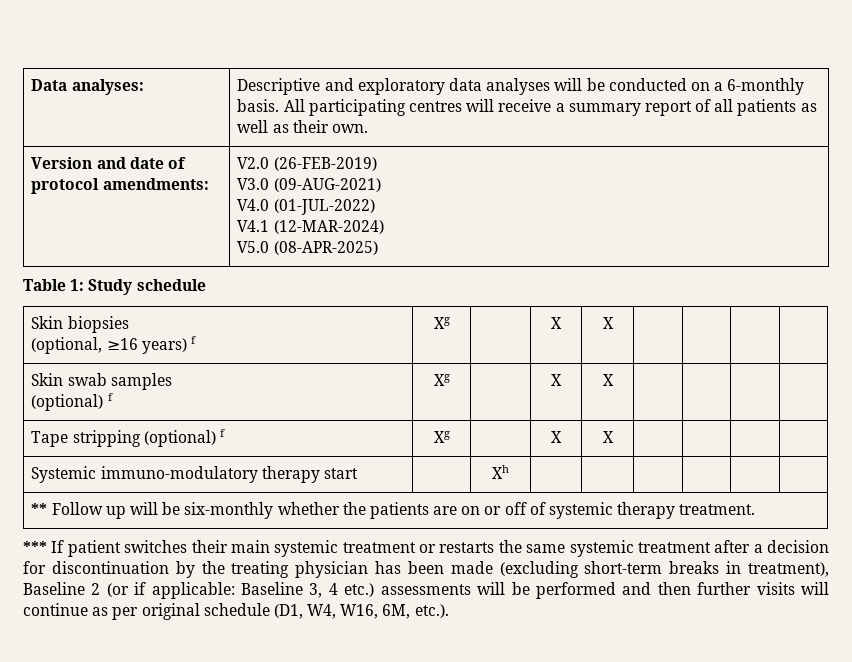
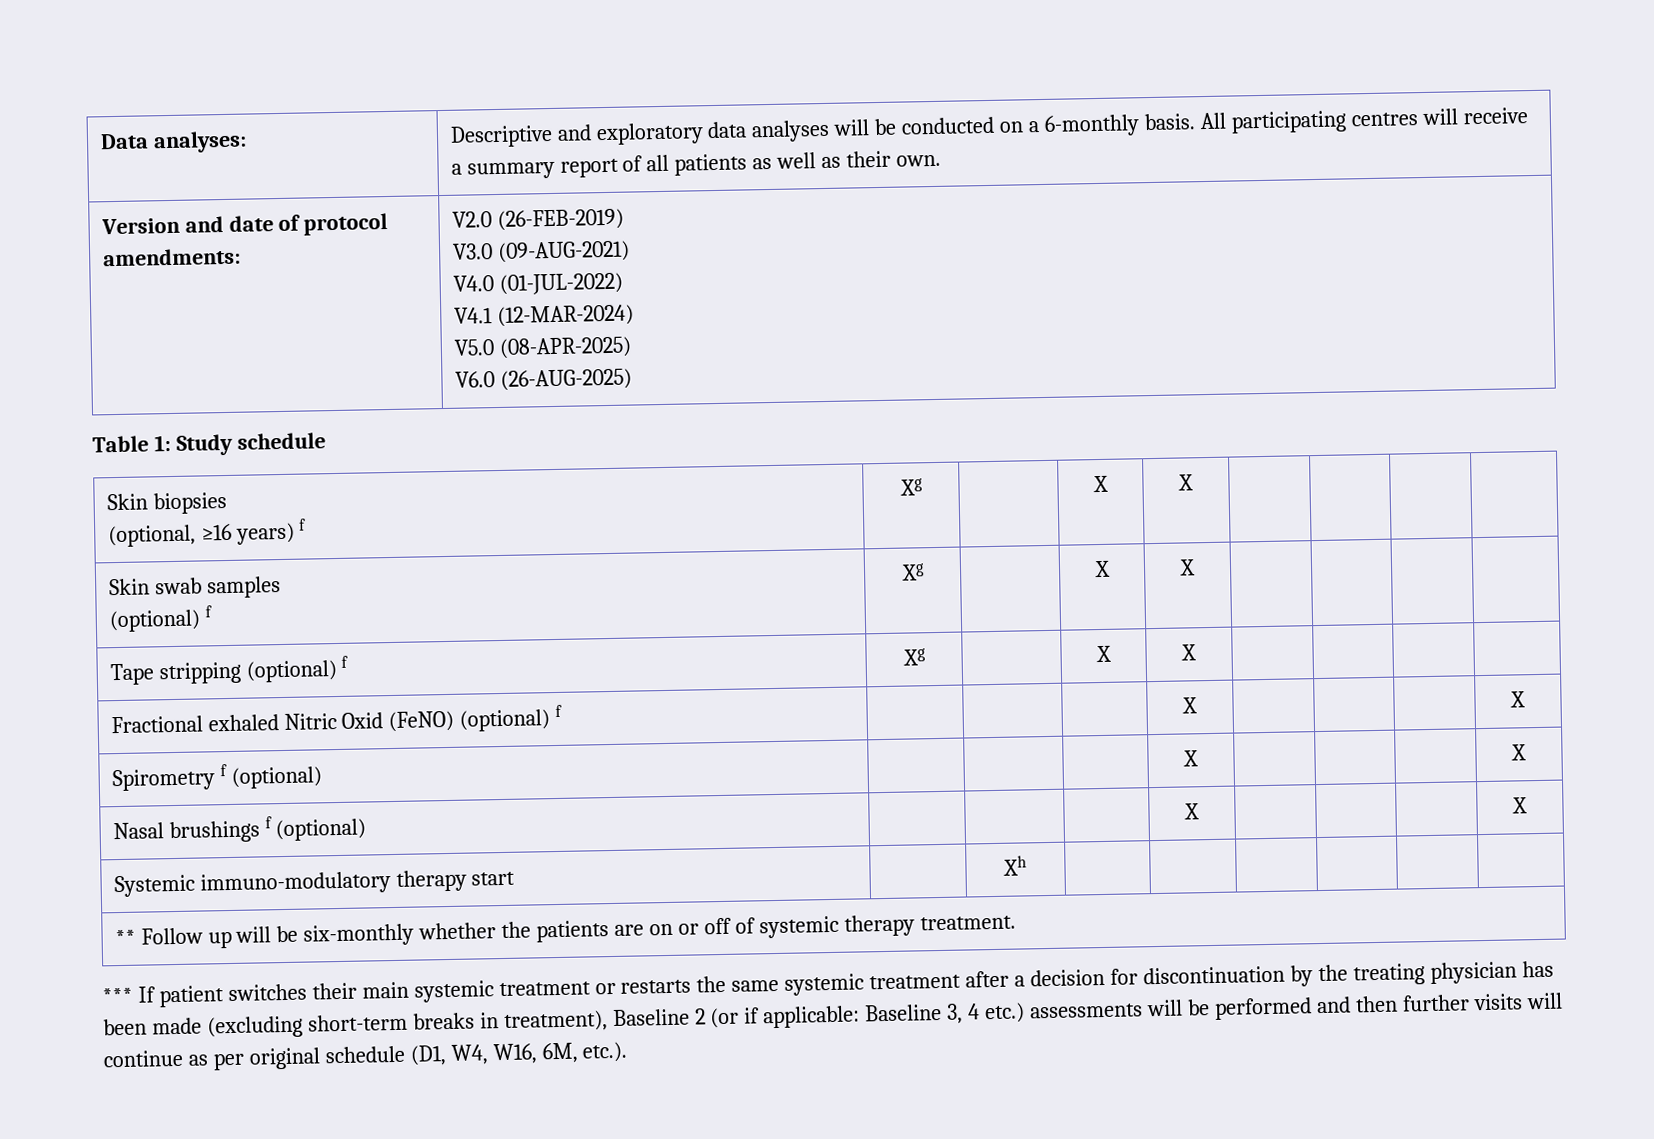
(378, 248) none -> [454,368,632,391] // V6.0 (26-AUG-2025)
(614, 437) none -> [110,704,563,734] [1182,697,1198,714] [1510,691,1526,708] [111,764,322,792] [1183,750,1199,767] [1511,744,1527,761] [112,816,367,844] [1184,803,1200,820] [1512,797,1528,814] // Fractional exhaled Nitric Oxid (FeNO) (optional) f | | | | X | | | | X // Spirometry f (optional) | | | | X | | | | X // Nasal brushings f (optional) | | | | X | | | | X

